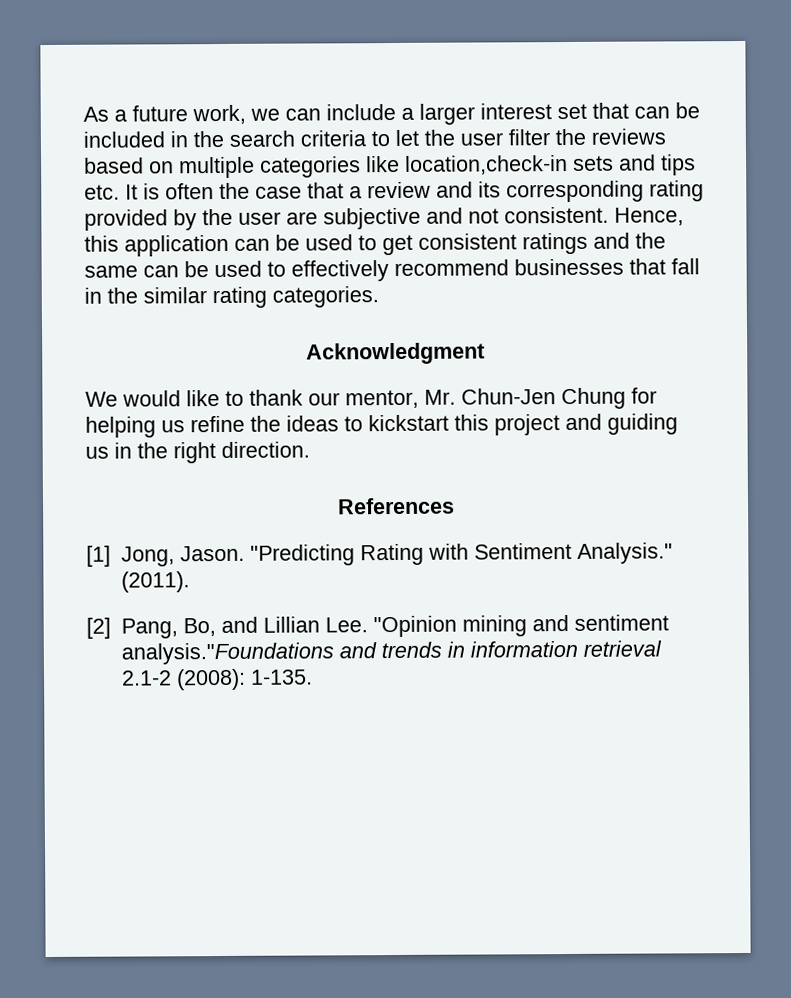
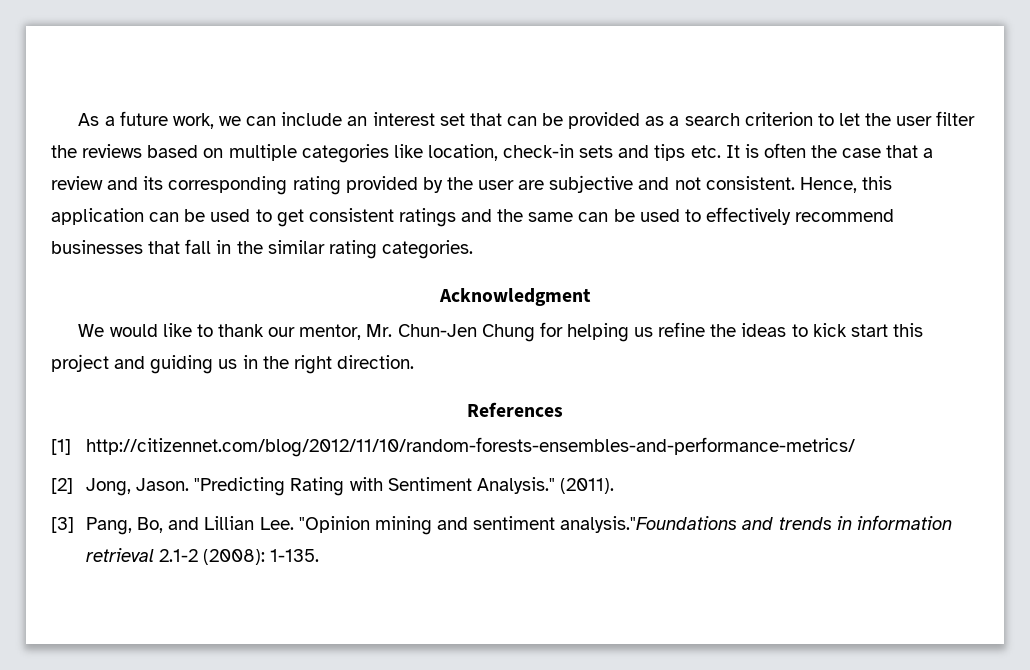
[401,103,475,125] a larger -> [347,116,368,126] an
[83,130,366,148] included in the search criteria -> [568,112,813,129] provided as a search criterion
[405,155,568,175] location,check-in -> [427,144,575,161] location, check-in
[368,414,449,432] kickstart -> [812,323,888,337] kick start
(111, 556) none -> [86,437,856,457] [51,478,73,494] http://citizennet.com/blog/2012/11/10/random-forests-ensembles-and-performance-metrics/ // [2]
[86,617,111,639] [2] -> [51,517,74,533] [3]

